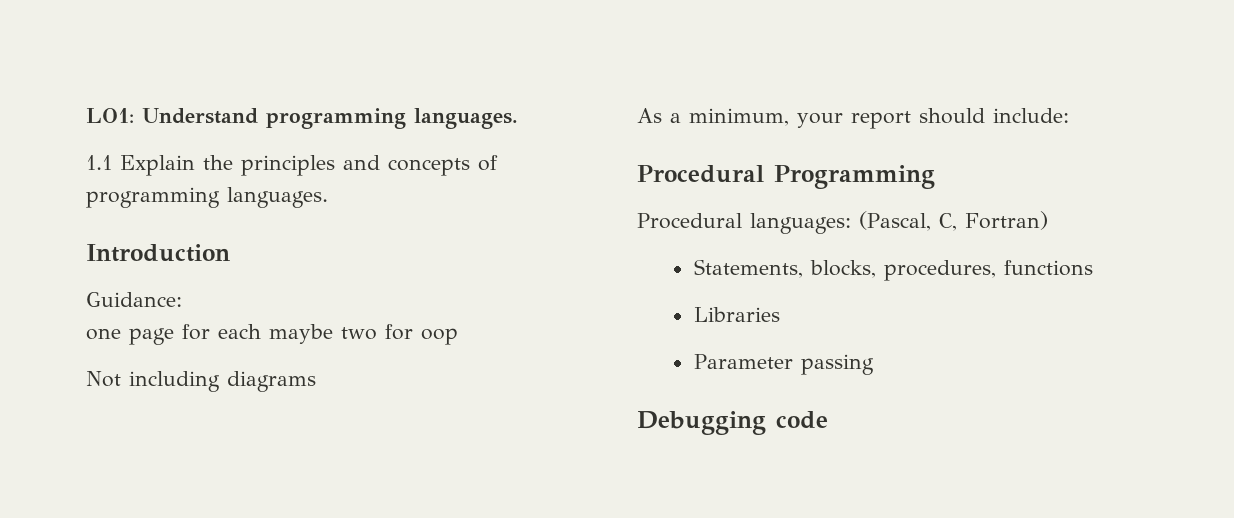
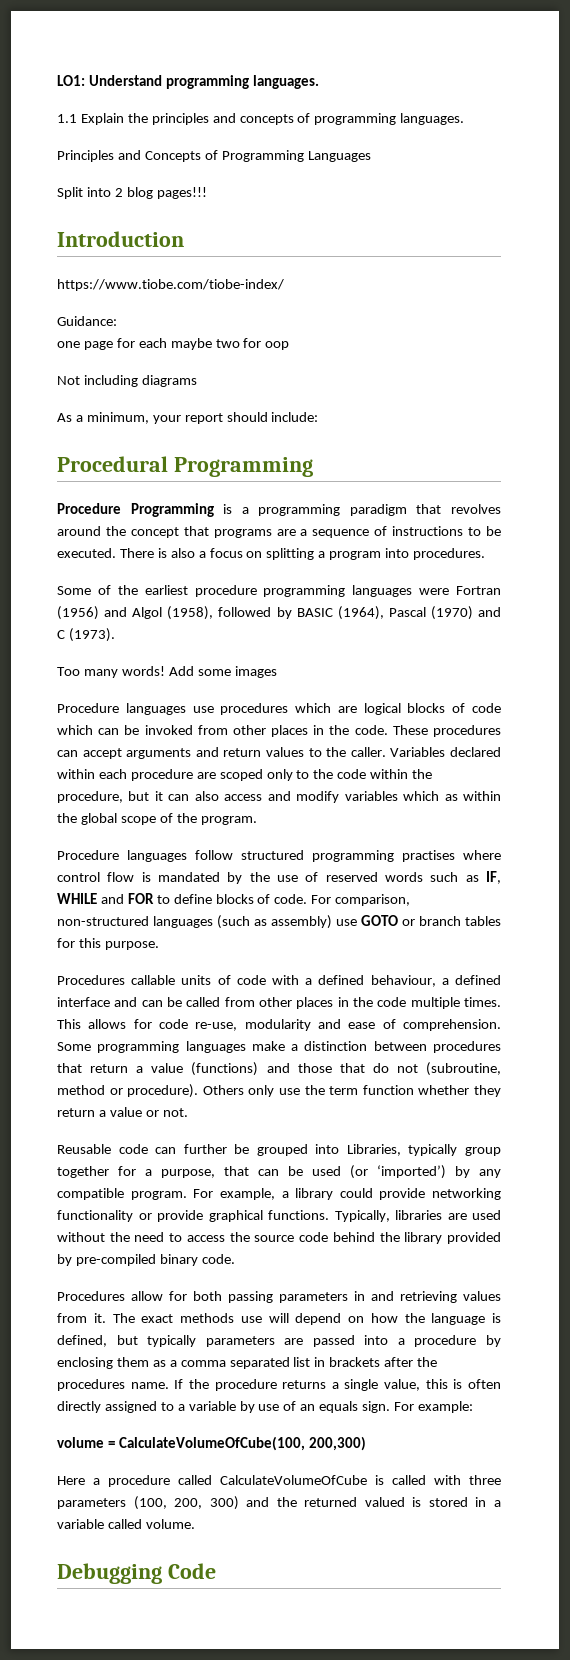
(328, 197) none -> [57,150,371,162] [57,187,207,199] // Principles and Concepts of Programming Languages // Split into 2 blog pages!!!
(230, 253) none -> [57,279,284,291] // https://www.tiobe.com/tiobe-index/
[637,211,1048,234] [693,259,1093,281] [693,307,780,322] [693,354,874,375] Procedural languages: (Pascal, C, Fortran) // Statements, blocks, procedures, functions // Libraries // Parameter passing -> [57,503,501,517] [57,526,502,538] [57,548,486,560] [57,585,501,597] [57,606,502,620] [57,628,115,642] [57,666,277,678] [57,703,501,715] [57,725,502,737] [57,747,502,759] [57,769,433,781] [57,791,501,803] [57,813,257,825] [57,850,501,862] [57,871,501,884] [57,893,411,906] [57,915,501,929] [57,938,159,950] [57,975,501,987] [57,997,501,1009] [57,1019,501,1031] [57,1041,501,1053] [57,1062,502,1076] [57,1084,502,1098] [57,1107,188,1117] [57,1144,501,1156] [57,1165,501,1179] [57,1188,501,1200] [57,1210,501,1222] [57,1232,502,1244] [57,1254,235,1266] [57,1291,501,1303] [57,1313,501,1325] [57,1335,501,1347] [57,1357,438,1369] [57,1379,501,1391] [57,1401,473,1413] [57,1436,366,1451] [57,1475,501,1487] [57,1496,502,1510] [57,1519,195,1529] Procedure Programming is a programming paradigm that revolves around the concept that programs are a sequence of instructions to be executed. There is also a focus on splitting a program into procedures. // Some of the earliest procedure programming languages were Fortran (1956) and Algol (1958), followed by BASIC (1964), Pascal (1970) and C (1973). // Too many words! Add some images // Procedure languages use procedures which are logical blocks of code which can be invoked from other places in the code. These procedures can accept arguments and return values to the caller. Variables declared within each procedure are scoped only to the code within the procedure, but it can also access and modify variables which as within the global scope of the program. // Procedure languages follow structured programming practises where control flow is mandated by the use of reserved words such as IF, WHILE and FOR to define blocks of code. For comparison, non-structured languages (such as assembly) use GOTO or branch tables for this purpose. // Procedures callable units of code with a defined behaviour, a defined interface and can be called from other places in the code multiple times. This allows for code re-use, modularity and ease of comprehension. Some programming languages make a distinction between procedures that return a value (functions) and those that do not (subroutine, method or procedure). Others only use the term function whether they return a value or not. // Reusable code can further be grouped into Libraries, typically group together for a purpose, that can be used (or ‘imported’) by any compatible program. For example, a library could provide networking functionality or provide graphical functions. Typically, libraries are used without the need to access the source code behind the library provided by pre-compiled binary code. // Procedures allow for both passing parameters in and retrieving values from it. The exact methods use will depend on how the language is defined, but typically parameters are passed into a procedure by enclosing them as a comma separated list in brackets after the procedures name. If the procedure returns a single value, this is often directly assigned to a variable by use of an equals sign. For example: // volume = CalculateVolumeOfCube(100, 200,300) // Here a procedure called CalculateVolumeOfCube is called with three parameters (100, 200, 300) and the returned valued is stored in a variable called volume.
[776,411,828,429] code -> [167,1563,216,1579] Code

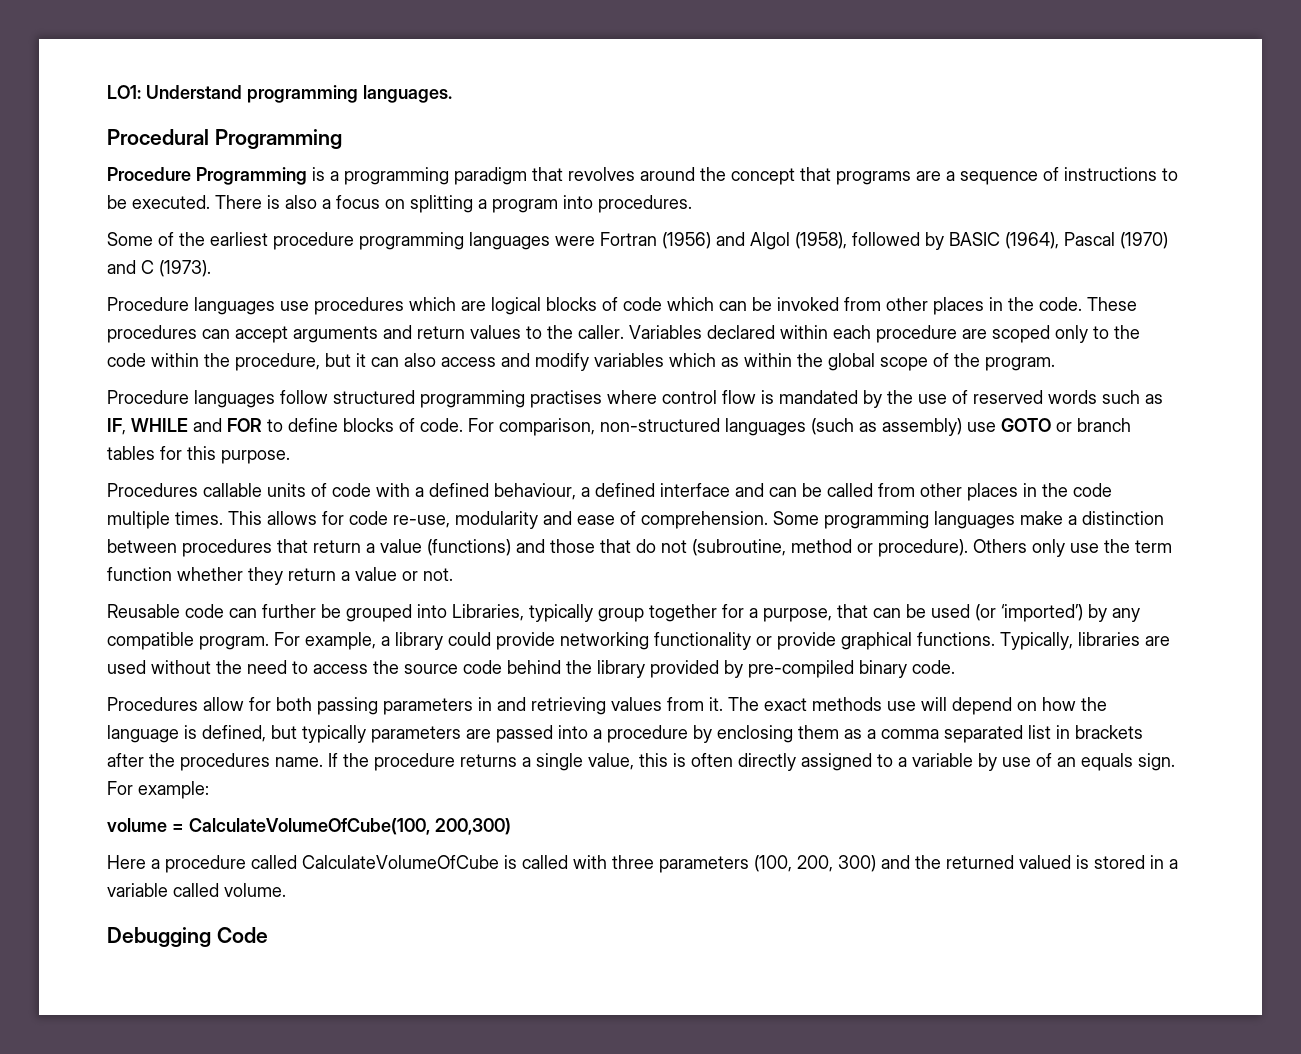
[57,113,465,125] [57,150,371,162] [57,187,207,199] [57,231,184,247] [57,279,284,291] [57,316,117,326] [57,338,290,350] [57,375,197,387] [57,412,319,424] // 1.1 Explain the principles and concepts of programming languages. // Principles and Concepts of Programming Languages // Split into 2 blog pages!!! // Introduction // https://www.tiobe.com/tiobe-index/ // Guidance: // one page for each maybe two for oop // Not including diagrams // As a minimum, your report should include: -> (452, 94) none
[57,666,277,678] // Too many words! Add some images -> (211, 268) none

